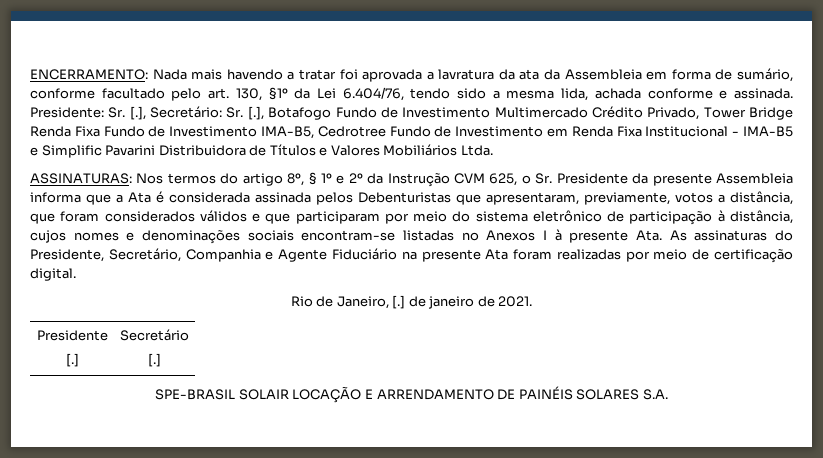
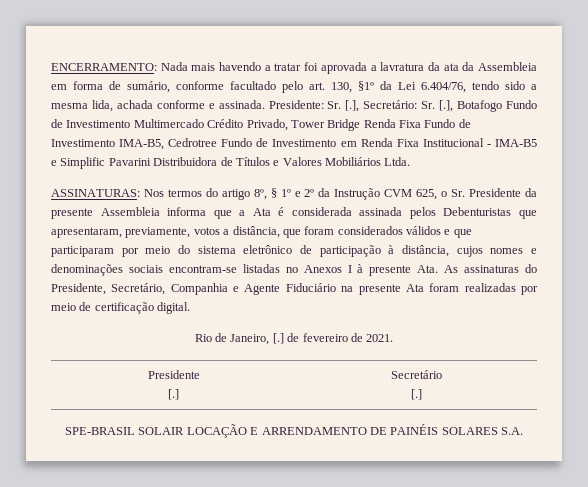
[428,296,475,309] janeiro -> [302,333,348,342] fevereiro

